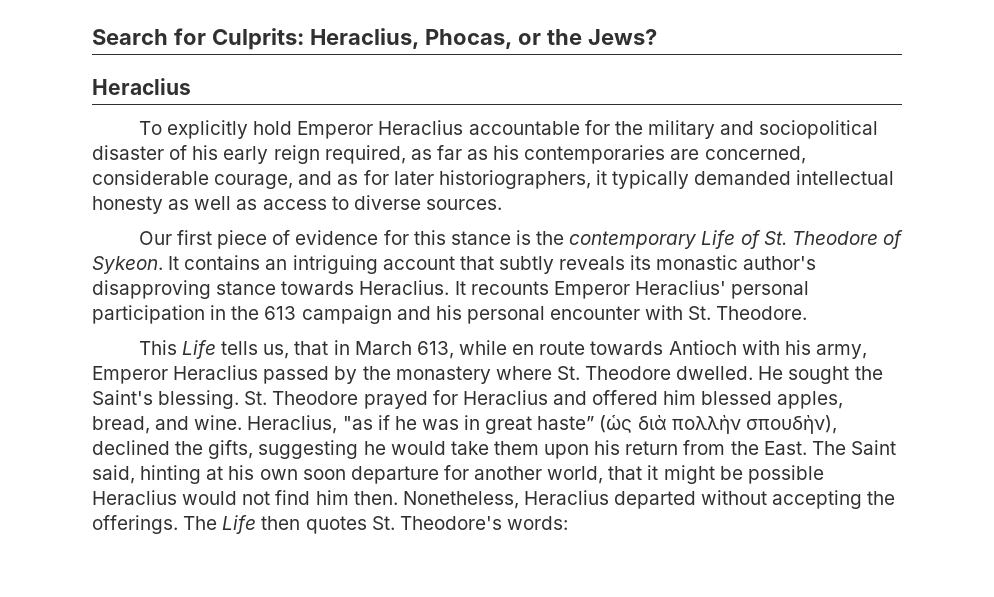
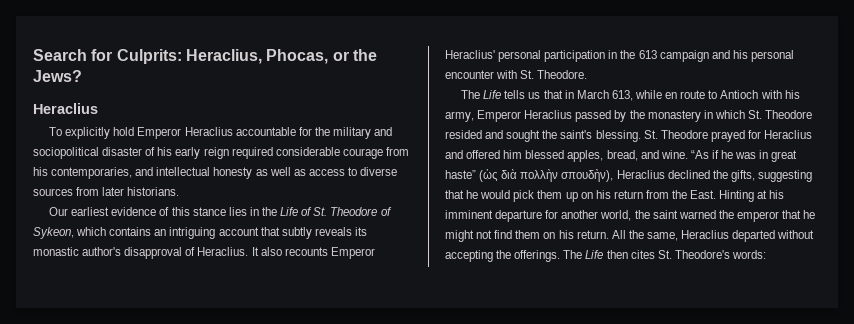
[324,145,806,164] [92,170,792,189] required, as far as his contemporaries are concerned, considerable courage, and as for later historiographers, it typically demanded -> [231,147,409,159] [33,167,154,179] required considerable courage from his contemporaries, and
[425,199,502,210] [138,230,698,249] sources. // Our first piece of evidence for this stance is the contemporary -> [33,187,180,196] [49,207,278,216] sources from later historians. // Our earliest evidence of this stance lies in the
[92,256,180,274] Sykeon. It -> [33,227,107,239] Sykeon, which
[92,280,355,299] disapproving stance towards -> [124,247,196,259] disapproval of
(466, 288) none -> [260,247,282,256] also
[138,340,177,355] This -> [461,90,481,99] The
[263,344,290,359] us, -> [528,92,541,99] us
[590,341,664,355] towards -> [708,90,718,99] to
[495,366,784,380] where St. Theodore dwelled. He -> [703,110,813,119] [445,130,504,139] in which St. Theodore resided and
[92,390,153,405] Saint's -> [560,130,593,139] saint's
[247,415,373,434] Heraclius, "as -> [690,150,709,159] “As
(837, 424) none -> [616,170,665,179] Heraclius
(359, 449) none -> [445,190,464,199] that
[450,441,590,459] take them upon -> [513,190,593,202] pick them up on
[811,440,896,455] [92,465,824,484] [92,490,519,509] The Saint said, hinting at his own soon departure for another world, that it might be possible Heraclius would not find him then. Nonetheless, -> [719,190,785,202] [445,210,816,222] [445,230,678,242] Hinting at his imminent departure for another world, the saint warned the emperor that he might not find them on his return. All the same,
[305,516,367,534] quotes -> [630,250,655,259] cites

